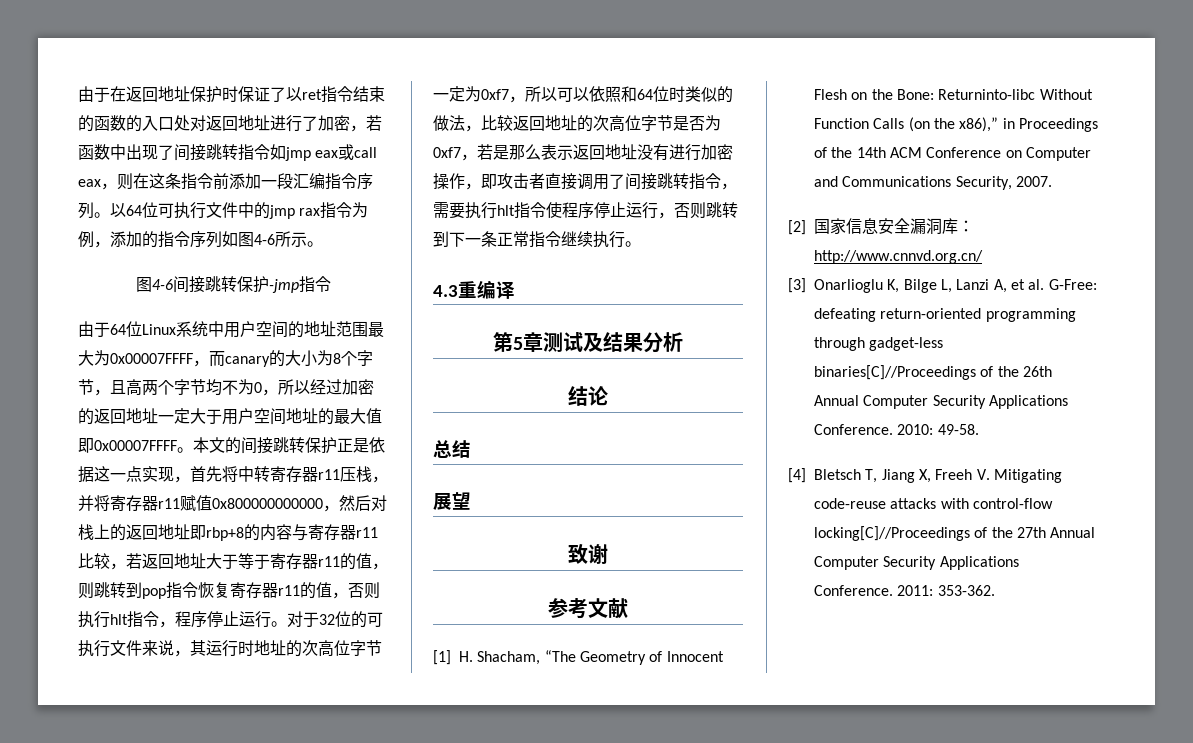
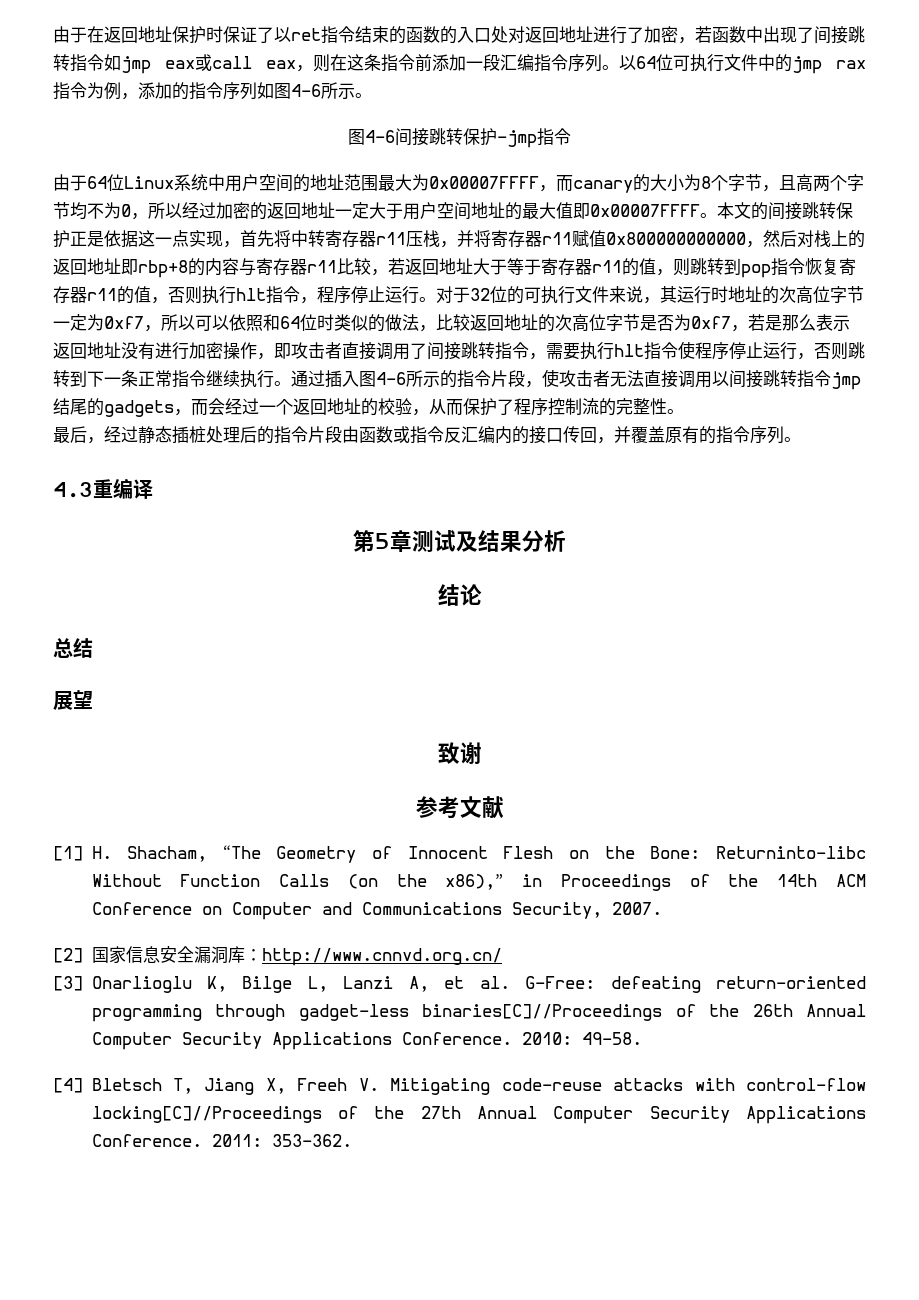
(641, 244) none -> [291,369,861,390] [53,398,684,417] [53,426,801,444] 通过插入图4-6所示的指令片段，使攻击者无法直接调用以间接跳转指令jmp结尾的gadgets，而会经过一个返回地址的校验，从而保护了程序控制流的完整性。 // 最后，经过静态插桩处理后的指令片段由函数或指令反汇编内的接口传回，并覆盖原有的指令序列。

